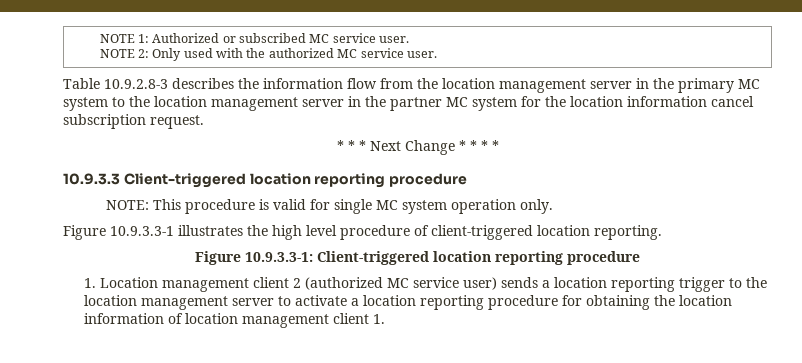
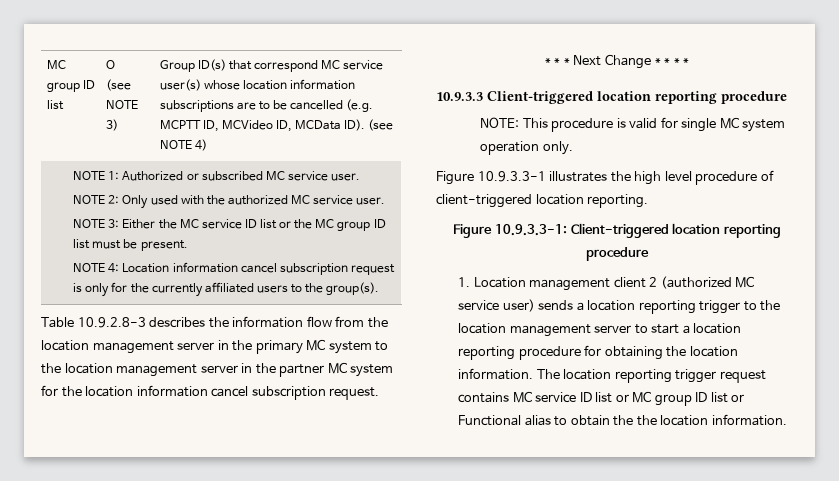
(99, 38) none -> [46,60,66,69] [46,80,95,92] [46,100,64,110] [105,60,115,69] [105,79,131,91] [105,100,138,109] [105,119,118,131] [159,59,384,72] [159,79,356,91] [159,99,374,112] [159,119,394,132] [159,139,207,151] MC group ID list | O // (see NOTE 3) | Group ID(s) that correspond MC service user(s) whose location information subscriptions are to be cancelled (e.g. MCPTT ID, MCVideo ID, MCData ID). (see NOTE 4) //
(437, 54) none -> [73,219,386,231] [73,239,188,251] [73,262,395,275] [73,282,380,297] // NOTE 3: Either the MC service ID list or the MC group ID list must be present. // NOTE 4: Location information cancel subscription request is only for the currently affiliated users to the group(s).
[295,295,348,306] activate -> [651,324,680,334] start
[84,313,386,328] information of location management client 1. -> [458,368,766,383] [458,391,745,406] [458,414,787,426] information. The location reporting trigger request contains MC service ID list or MC group ID list or Functional alias to obtain the the location information.

